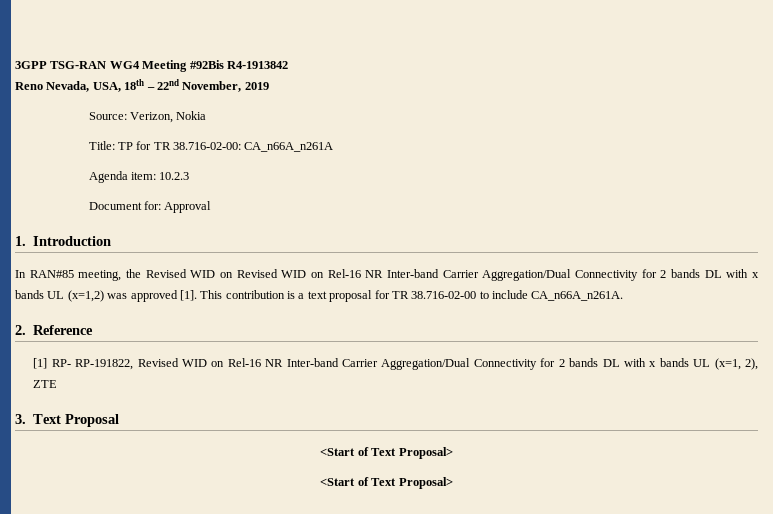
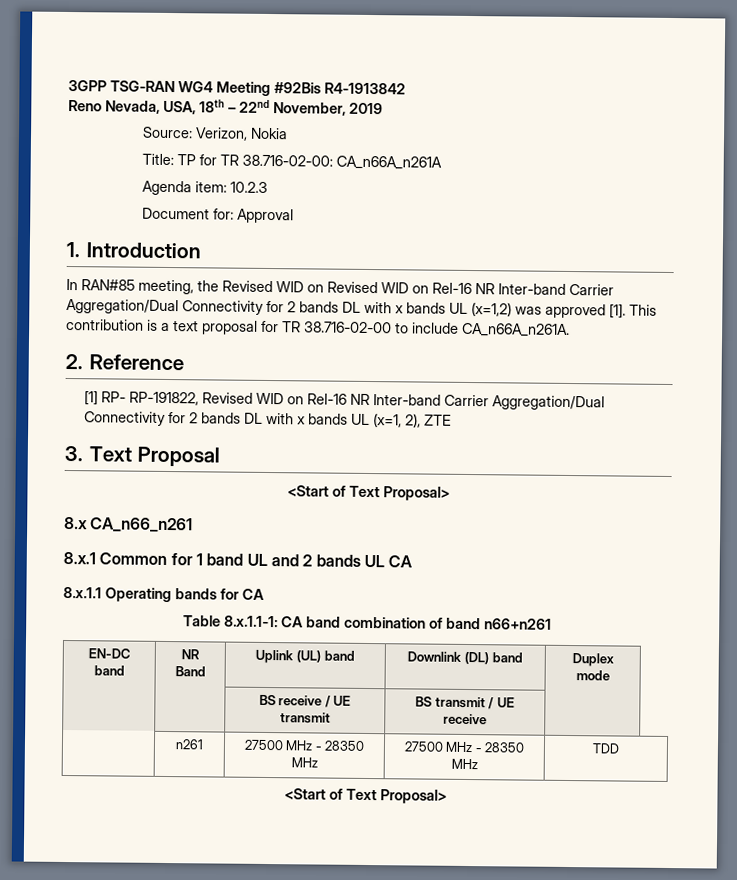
(453, 453) none -> [64,516,194,533] [63,551,413,568] [63,586,264,603] [182,615,552,630] [88,648,130,659] [93,665,125,676] [181,649,200,660] [174,666,206,677] [255,649,355,664] [407,651,523,665] [571,653,614,667] [575,670,610,681] [258,694,352,708] [279,712,331,724] [415,696,515,710] [443,713,487,725] [175,739,204,750] [243,739,366,751] [290,757,318,768] [403,741,525,753] [450,758,478,770] [592,743,619,754] // 8.x CA_n66_n261 // 8.x.1 Common for 1 band UL and 2 bands UL CA // 8.x.1.1 Operating bands for CA // Table 8.x.1.1-1: CA band combination of band n66+n261 // EN-DC band | NR Band | Uplink (UL) band | Downlink (DL) band | Duplex mode // | | BS receive / UE transmit | BS transmit / UE receive | // | n261 | 27500 MHz - 28350 MHz | 27500 MHz - 28350 MHz | TDD

